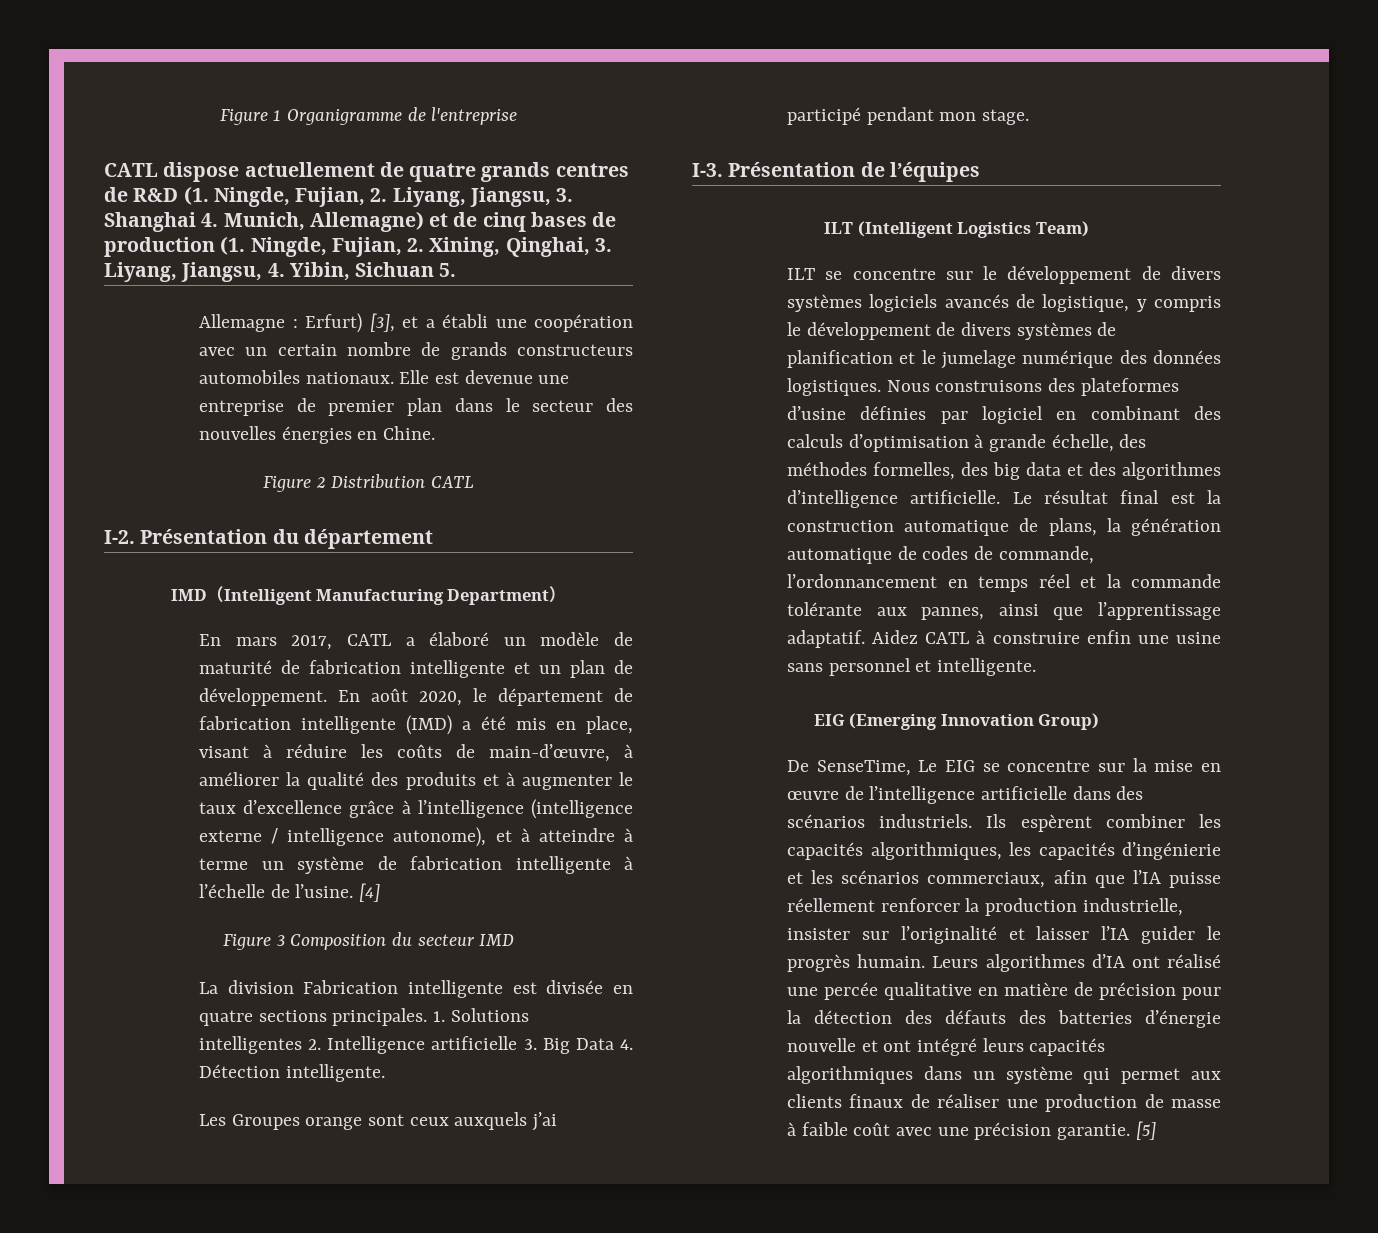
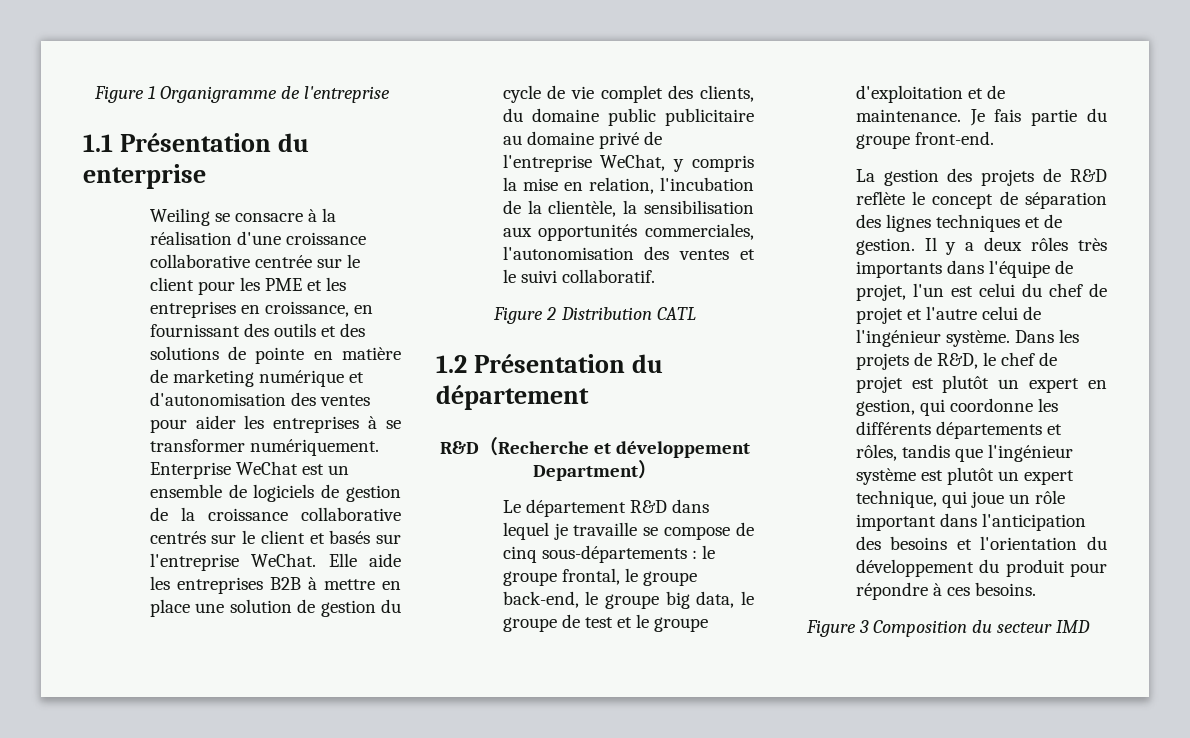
[104,162,629,182] [104,186,574,207] [104,211,617,232] [104,236,612,257] [104,262,457,282] [199,313,633,333] [199,342,633,360] [199,370,570,384] [199,398,634,416] [199,426,436,444] CATL dispose actuellement de quatre grands centres de R&D (1. Ningde, Fujian, 2. Liyang, Jiangsu, 3. Shanghai 4. Munich, Allemagne) et de cinq bases de production (1. Ningde, Fujian, 2. Xining, Qinghai, 3. Liyang, Jiangsu, 4. Yibin, Sichuan 5. // Allemagne : Erfurt) [3], et a établi une coopération avec un certain nombre de grands constructeurs automobiles nationaux. Elle est devenue une entreprise de premier plan dans le secteur des nouvelles énergies en Chine. -> [83,133,309,152] [83,164,206,189] [149,208,337,226] [149,231,366,245] [149,254,361,268] [149,277,347,295] [149,301,374,318] [149,323,366,337] [149,346,401,364] [149,369,365,387] [149,392,370,406] [149,415,401,433] [149,439,379,456] [149,461,350,479] [149,484,401,502] [149,507,401,521] [149,530,401,544] [149,553,401,571] [149,576,401,594] [149,599,401,617] [502,85,754,103] [502,108,754,126] [502,131,663,149] [502,154,754,172] [502,177,754,194] [502,200,754,217] [502,223,754,241] [502,246,755,260] [502,269,655,283] 1.1 Présentation du enterprise // Weiling se consacre à la réalisation d'une croissance collaborative centrée sur le client pour les PME et les entreprises en croissance, en fournissant des outils et des solutions de pointe en matière de marketing numérique et d'autonomisation des ventes pour aider les entreprises à se transformer numériquement. Enterprise WeChat est un ensemble de logiciels de gestion de la croissance collaborative centrés sur le client et basés sur l'entreprise WeChat. Elle aide les entreprises B2B à mettre en place une solution de gestion du cycle de vie complet des clients, du domaine public publicitaire au domaine privé de l'entreprise WeChat, y compris la mise en relation, l'incubation de la clientèle, la sensibilisation aux opportunités commerciales, l'autonomisation des ventes et le suivi collaboratif.
[104,530,135,544] I-2. -> [436,355,467,373] 1.2
[170,586,567,605] [199,632,633,650] [199,660,633,678] [199,688,633,706] [199,715,634,735] [199,744,633,762] [199,772,633,790] [199,799,633,819] [199,827,633,847] [199,856,633,874] [199,883,381,902] IMD（Intelligent Manufacturing Department） // En mars 2017, CATL a élaboré un modèle de maturité de fabrication intelligente et un plan de développement. En août 2020, le département de fabrication intelligente (IMD) a été mis en place, visant à réduire les coûts de main-d’œuvre, à améliorer la qualité des produits et à augmenter le taux d’excellence grâce à l’intelligence (intelligence externe / intelligence autonome), et à atteindre à terme un système de fabrication intelligente à l’échelle de l’usine. [4] -> [439,437,751,458] [533,460,657,481] [502,499,710,517] [502,522,754,540] [502,545,716,563] [502,568,698,586] [502,591,754,609] [502,614,709,632] [855,85,1005,103] [855,108,1107,126] [855,131,994,149] [855,168,1107,186] [855,191,1107,209] [855,214,1063,232] [855,237,1107,255] [855,260,1074,278] [855,283,1107,301] [855,306,1042,324] [855,329,1080,347] [855,352,1058,370] [855,375,1107,393] [855,398,1059,416] [855,421,1062,439] [855,444,1074,462] [855,467,1075,485] [855,490,1066,508] [855,513,1086,531] [855,536,1107,550] [855,559,1107,577] [855,582,1037,600] R&D（Recherche et développement Department） // Le département R&D dans lequel je travaille se compose de cinq sous-départements : le groupe frontal, le groupe back-end, le groupe big data, le groupe de test et le groupe d'exploitation et de maintenance. Je fais partie du groupe front-end. // La gestion des projets de R&D reflète le concept de séparation des lignes techniques et de gestion. Il y a deux rôles très importants dans l'équipe de projet, l'un est celui du chef de projet et l'autre celui de l'ingénieur système. Dans les projets de R&D, le chef de projet est plutôt un expert en gestion, qui coordonne les différents départements et rôles, tandis que l'ingénieur système est plutôt un expert technique, qui joue un rôle important dans l'anticipation des besoins et l'orientation du développement du produit pour répondre à ces besoins.
[199,980,634,998] [199,1008,529,1026] [199,1036,633,1054] [199,1064,385,1082] [199,1112,558,1131] [787,107,1030,125] [692,162,980,182] [824,221,1089,238] [787,266,1221,284] [787,294,1221,312] [787,322,1117,340] [787,350,1221,369] [787,378,1179,396] [787,406,1221,424] [787,434,1147,452] [787,462,1221,480] [787,490,1221,508] [787,518,1221,536] [787,546,1094,564] [787,574,1221,592] [787,602,1221,620] [787,630,1221,648] [787,658,1037,676] [813,713,1100,730] [787,758,1221,776] [787,786,1144,804] [787,814,1221,832] [787,842,1221,860] [787,870,1221,888] [787,898,1183,916] [787,926,1221,944] [787,954,1221,972] [787,982,1221,1000] [787,1010,1221,1028] [787,1038,1106,1056] [787,1066,1221,1084] [787,1094,1221,1112] [787,1121,1156,1140] // La division Fabrication intelligente est divisée en quatre sections principales. 1. Solutions intelligentes 2. Intelligence artificielle 3. Big Data 4. Détection intelligente. // Les Groupes orange sont ceux auxquels j’ai participé pendant mon stage. // I-3. Présentation de l’équipes // ILT (Intelligent Logistics Team) // ILT se concentre sur le développement de divers systèmes logiciels avancés de logistique, y compris le développement de divers systèmes de planification et le jumelage numérique des données logistiques. Nous construisons des plateformes d’usine définies par logiciel en combinant des calculs d’optimisation à grande échelle, des méthodes formelles, des big data et des algorithmes d’intelligence artificielle. Le résultat final est la construction automatique de plans, la génération automatique de codes de commande, l’ordonnancement en temps réel et la commande tolérante aux pannes, ainsi que l’apprentissage adaptatif. Aidez CATL à construire enfin une usine sans personnel et intelligente. // EIG (Emerging Innovation Group) // De SenseTime, Le EIG se concentre sur la mise en œuvre de l’intelligence artificielle dans des scénarios industriels. Ils espèrent combiner les capacités algorithmiques, les capacités d’ingénierie et les scénarios commerciaux, afin que l’IA puisse réellement renforcer la production industrielle, insister sur l’originalité et laisser l’IA guider le progrès humain. Leurs algorithmes d’IA ont réalisé une percée qualitative en matière de précision pour la détection des défauts des batteries d’énergie nouvelle et ont intégré leurs capacités algorithmiques dans un système qui permet aux clients finaux de réaliser une production de masse à faible coût avec une précision garantie. [5] -> (1091, 626) none

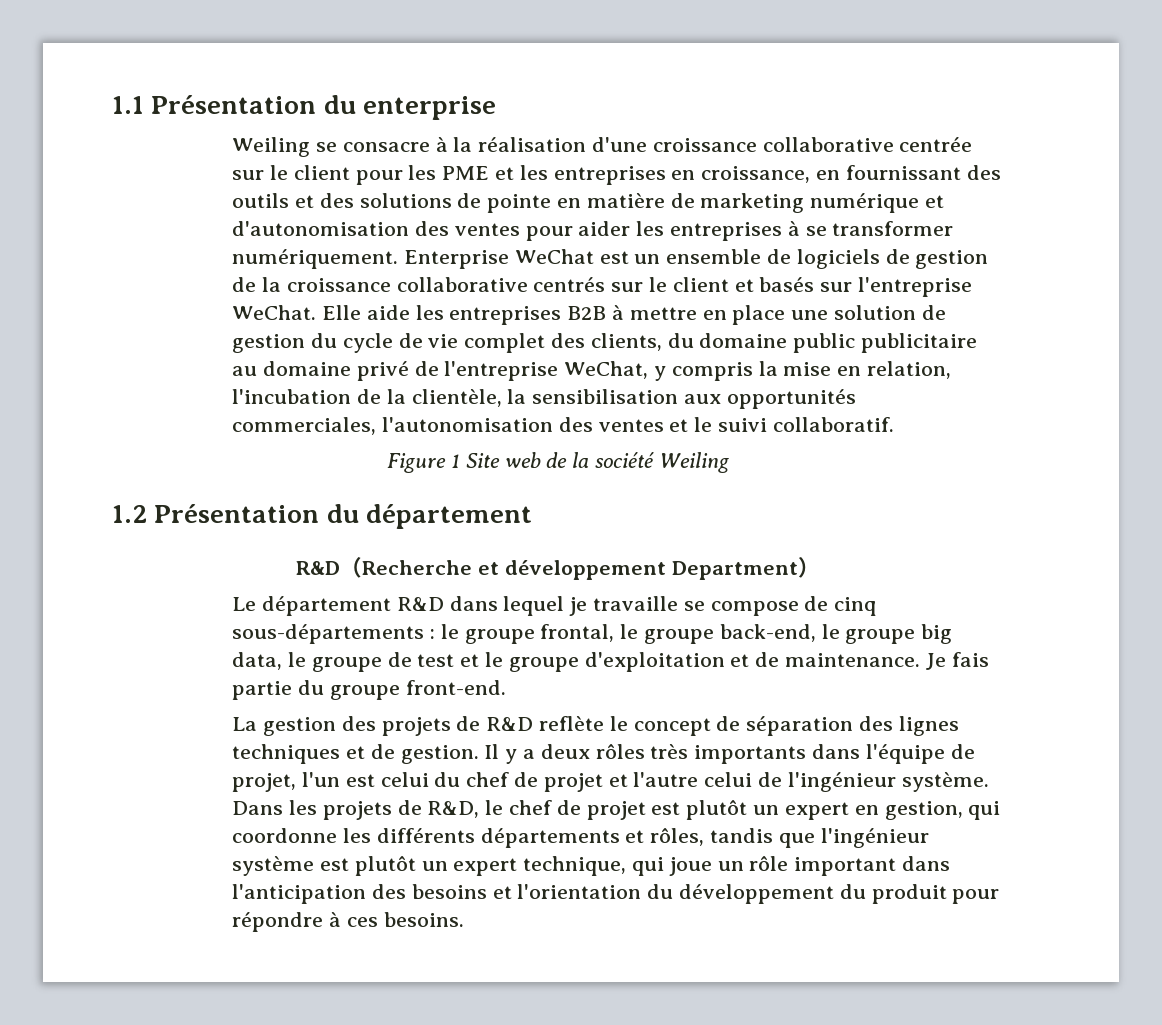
[93,86,391,103] Figure 1 Organigramme de l'entreprise // -> (112, 105) none
[546,307,696,320] 2 Distribution CATL -> [450,452,729,473] 1 Site web de la société Weiling
[805,620,1091,637] // Figure 3 Composition du secteur IMD -> (464, 919) none

